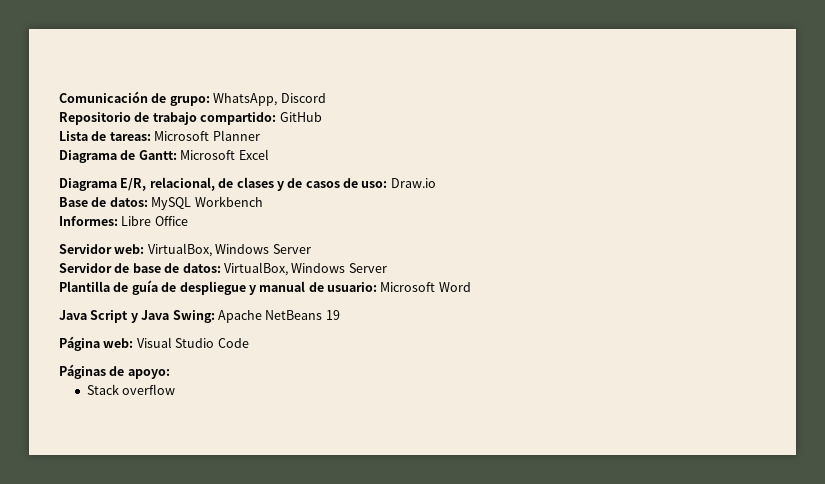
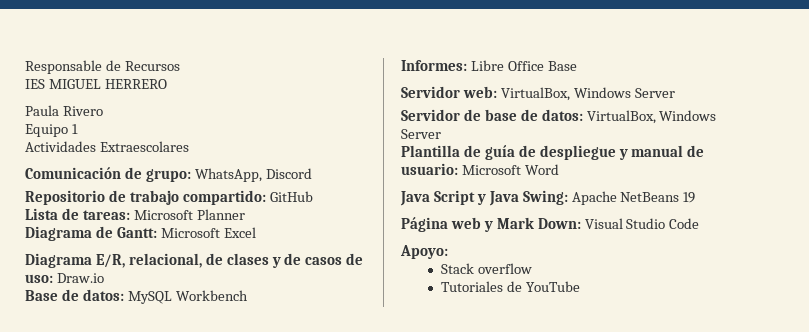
(59, 97) none -> [25,60,180,74] [25,79,167,89] [25,105,103,116] [25,124,78,137] [25,141,189,152] Responsable de Recursos // IES MIGUEL HERRERO // Paula Rivero // Equipo 1 // Actividades Extraescolares //
(188, 221) none -> [547,61,577,71] Base
[103,338,134,348] web: -> [450,217,581,232] web y Mark Down:
[59,364,170,379] Páginas de apoyo: -> [400,245,448,259] Apoyo:
(175, 389) none -> [441,281,581,292] // Tutoriales de YouTube

